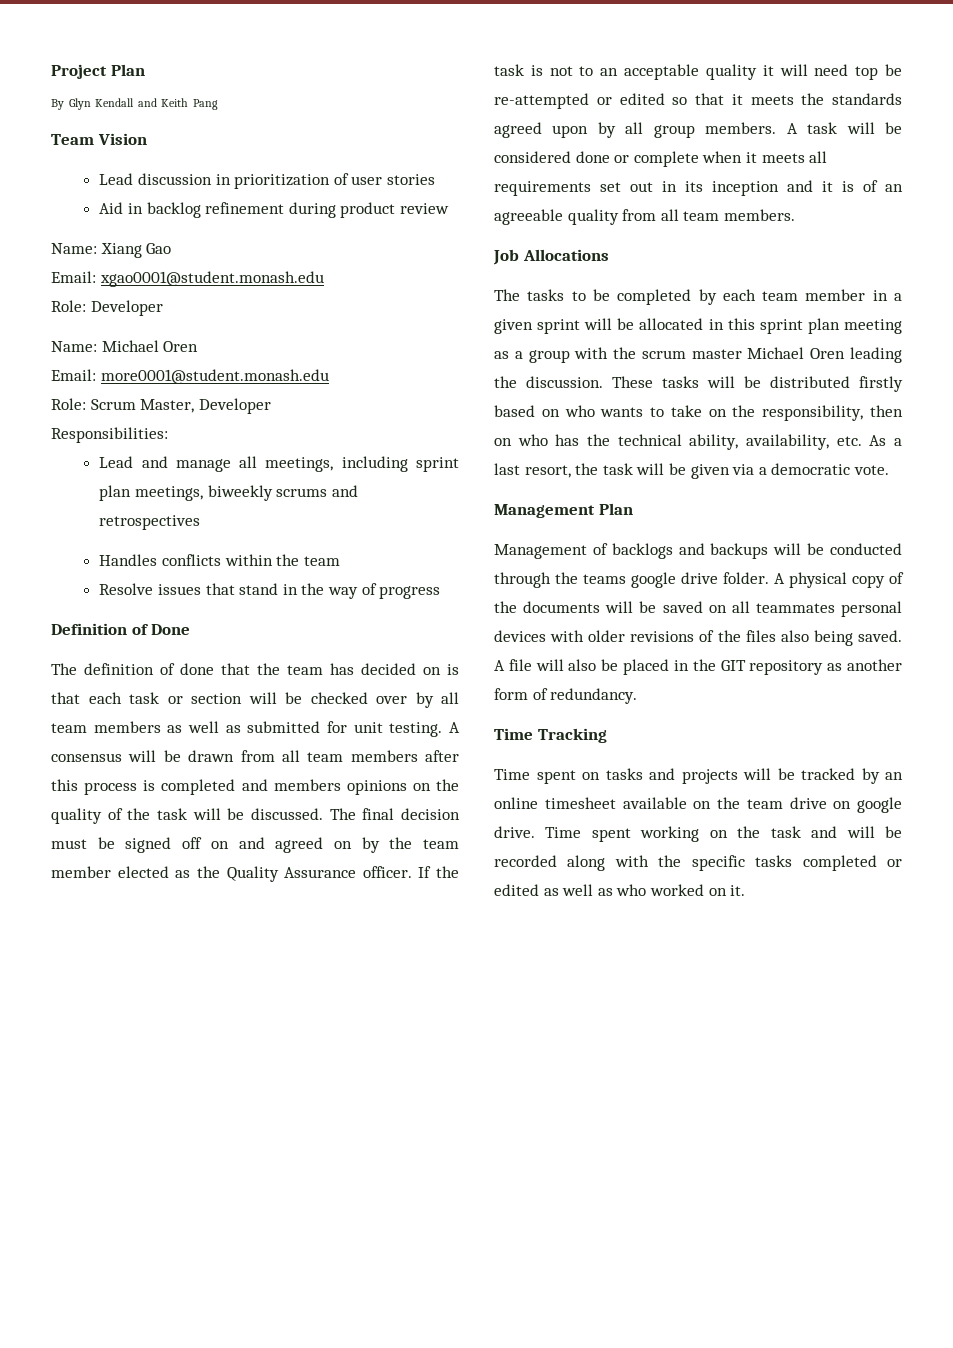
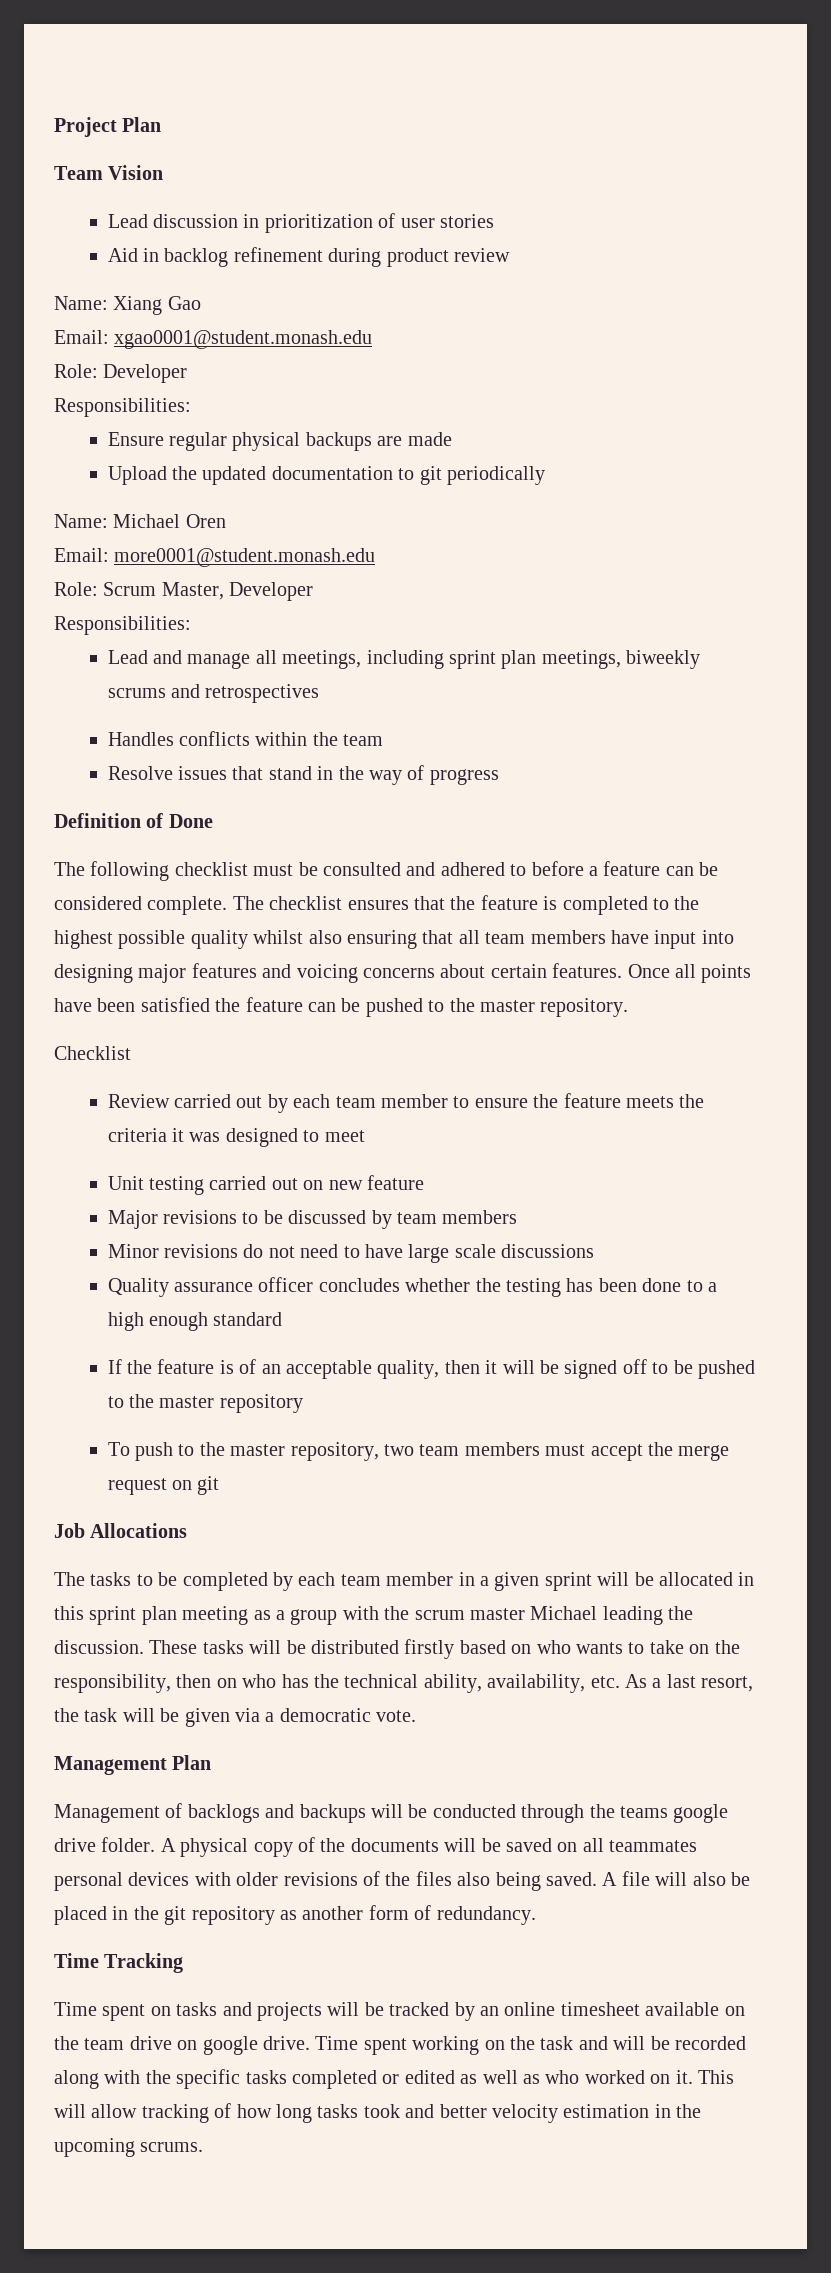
[51,98,218,110] // By Glyn Kendall and Keith Pang -> (162, 124) none
(163, 308) none -> [54,398,191,417] [107,432,452,451] [107,466,545,485] // Responsibilities: // Ensure regular physical backups are made // Upload the updated documentation to git periodically
[84,663,459,675] [51,692,459,708] [51,721,460,737] [51,750,459,762] [51,779,459,795] [51,808,461,824] [51,837,459,853] [51,866,459,882] [494,64,902,80] [494,93,902,109] [494,122,902,138] [494,151,828,167] [494,180,903,196] [494,209,795,225] definition of done that the team has decided on is that each task or section will be checked over by all team members as well as submitted for unit testing. A consensus will be drawn from all team members after this process is completed and members opinions on the quality of the task will be discussed. The final decision must be signed off on and agreed on by the team member elected as the Quality Assurance officer. If the task is not to an acceptable quality it will need top be re-attempted or edited so that it meets the standards agreed upon by all group members. A task will be considered done or complete when it meets all requirements set out in its inception and it is of an agreeable quality from all team members. -> [90,861,719,881] [54,895,700,915] [54,930,734,949] [54,963,752,983] [54,997,629,1017] [54,1046,131,1060] [107,1093,705,1113] [107,1128,365,1147] [107,1175,424,1195] [107,1210,518,1229] [107,1244,595,1263] [107,1277,717,1297] [107,1312,283,1331] [107,1359,755,1379] [107,1394,303,1413] [107,1442,730,1461] [107,1476,220,1495] following checklist must be consulted and adhered to before a feature can be considered complete. The checklist ensures that the feature is completed to the highest possible quality whilst also ensuring that all team members have input into designing major features and voicing concerns about certain features. Once all points have been satisfied the feature can be pushed to the master repository. // Checklist // Review carried out by each team member to ensure the feature meets the criteria it was designed to meet // Unit testing carried out on new feature // Major revisions to be discussed by team members // Minor revisions do not need to have large scale discussions // Quality assurance officer concludes whether the testing has been done to a high enough standard // If the feature is of an acceptable quality, then it will be signed off to be pushed to the master repository // To push to the master repository, two team members must accept the merge request on git
[810,348,846,359] Oren -> (598, 1613) none
[720,660,746,671] GIT -> [164,1906,187,1925] git
(746, 890) none -> [697,2070,734,2084] [54,2103,702,2123] [54,2138,204,2157] This will allow tracking of how long tasks took and better velocity estimation in the upcoming scrums.

